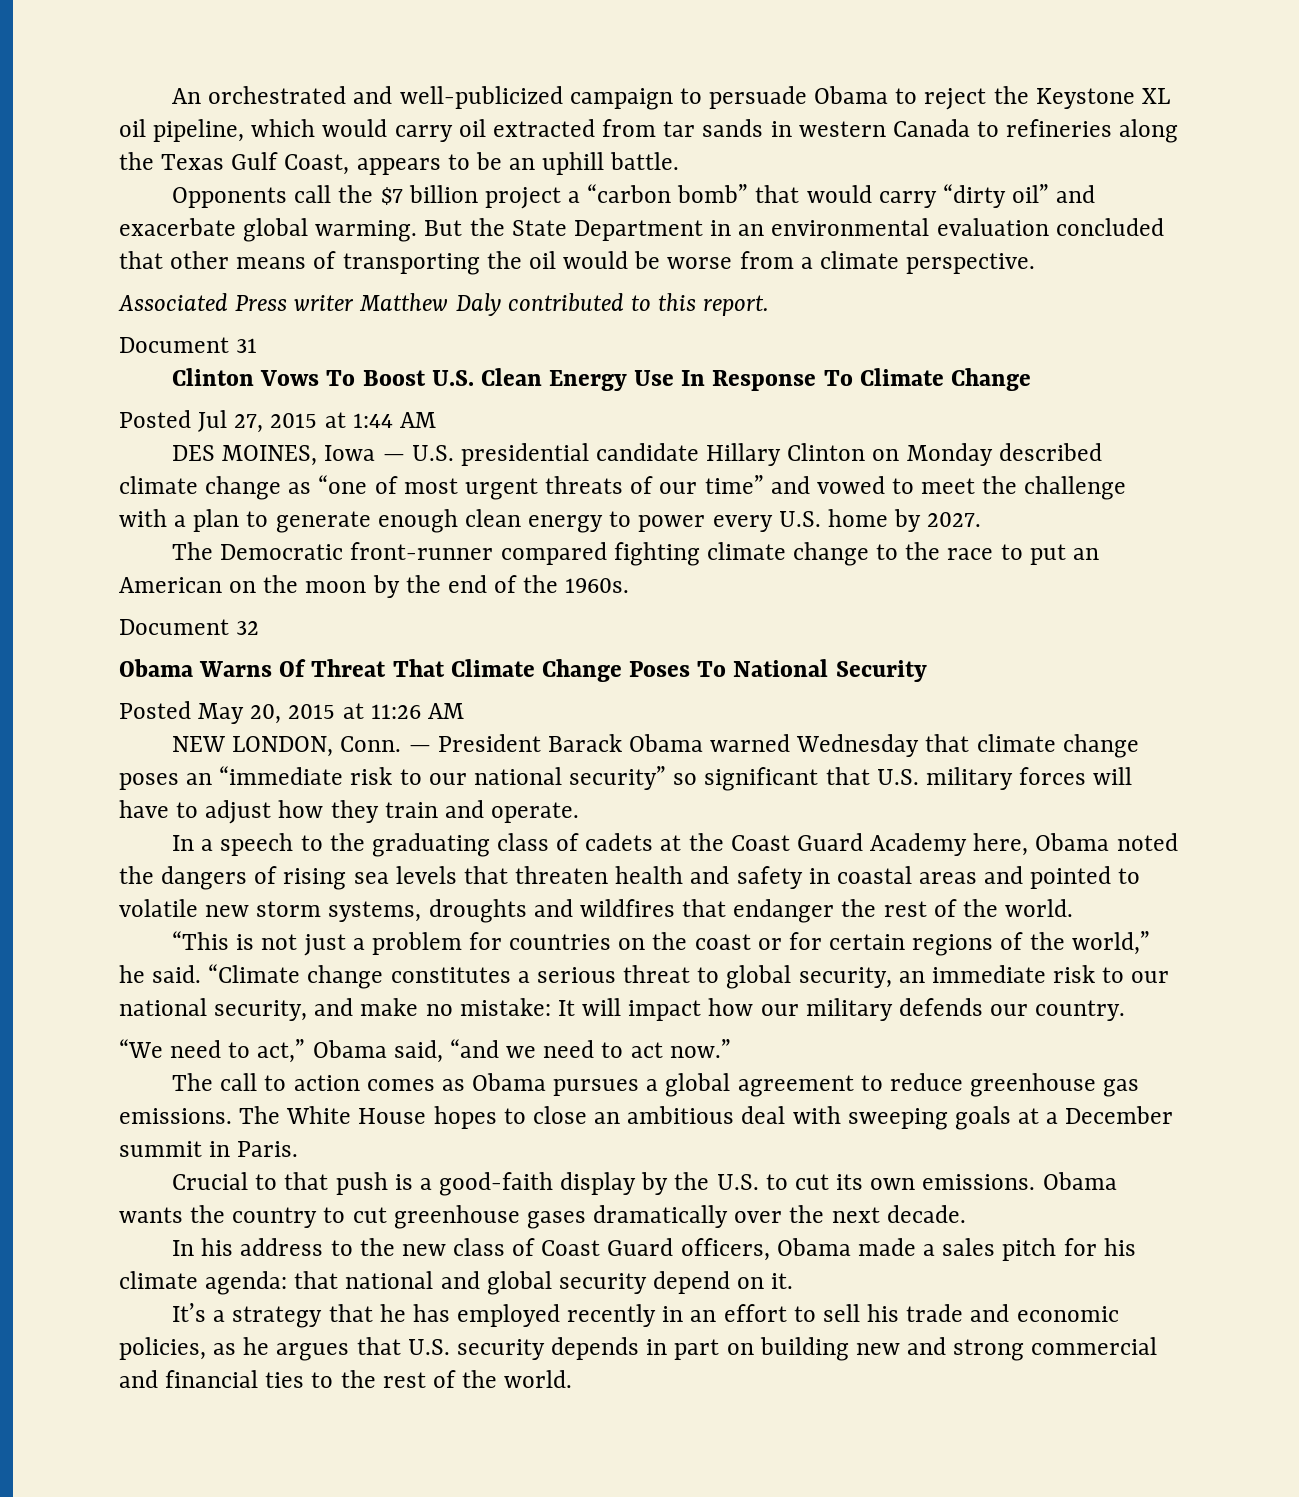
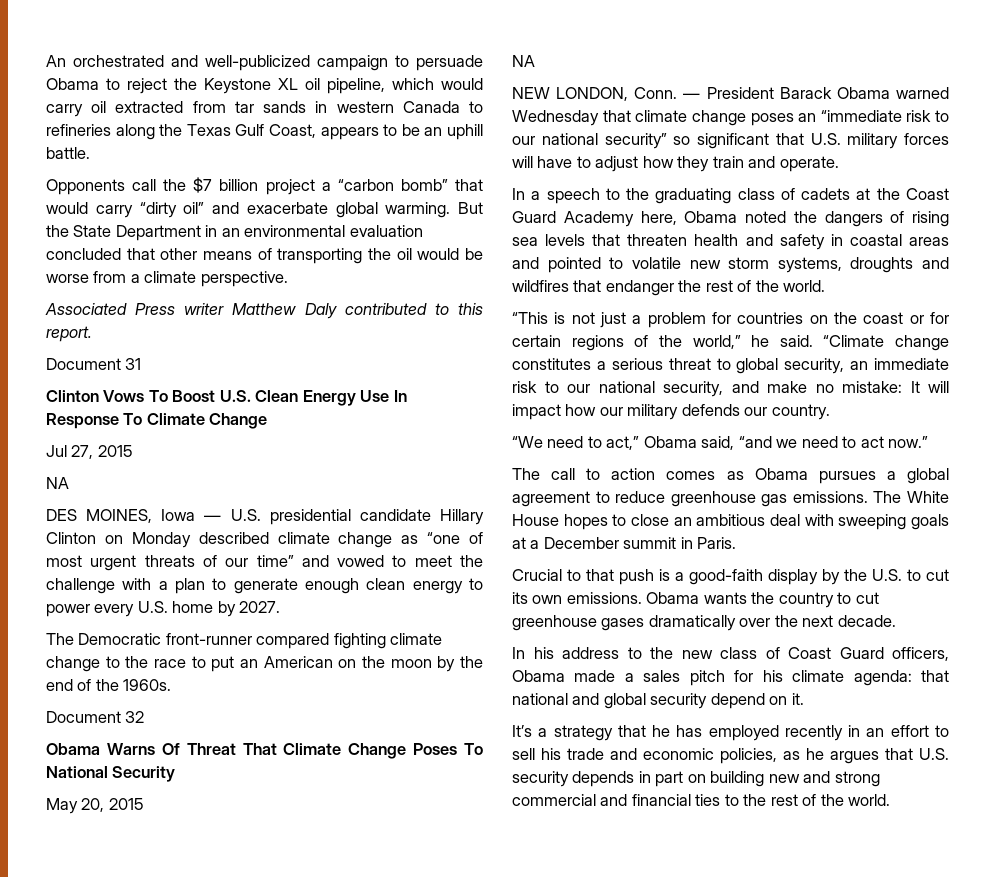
[119,410,191,428] Posted -> (268, 421) none
[324,412,436,428] at 1:44 AM -> [46,477,69,489] // NA
[119,701,191,719] Posted -> (176, 774) none
[342,703,464,719] at 11:26 AM -> [512,55,535,67] // NA

